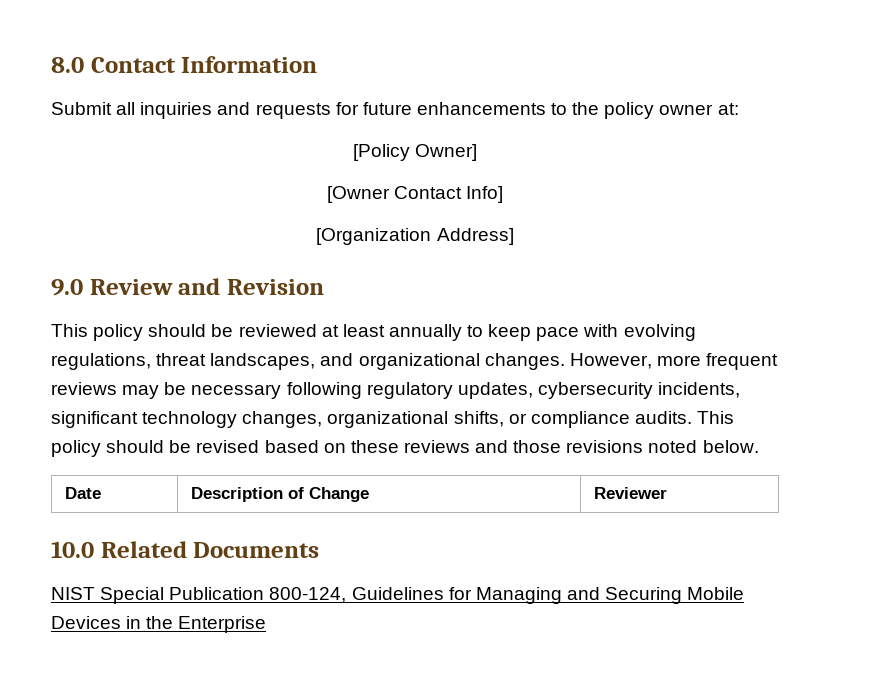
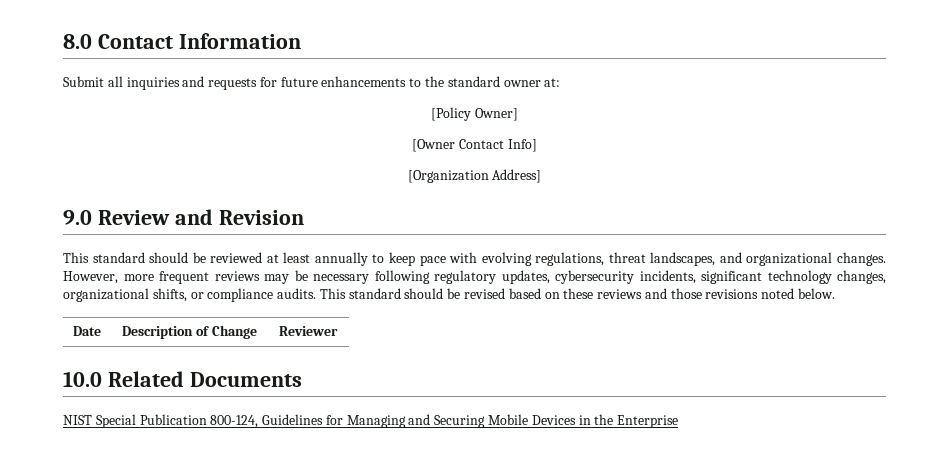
[604,102,655,119] policy -> [447,76,500,87] standard
[93,324,144,341] policy -> [92,252,145,263] standard
[51,440,101,457] policy -> [348,288,401,299] standard

